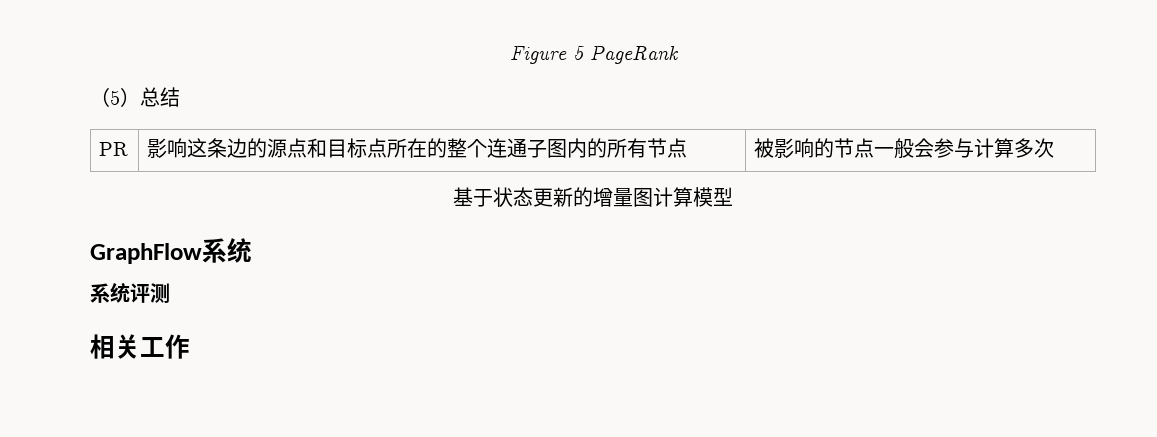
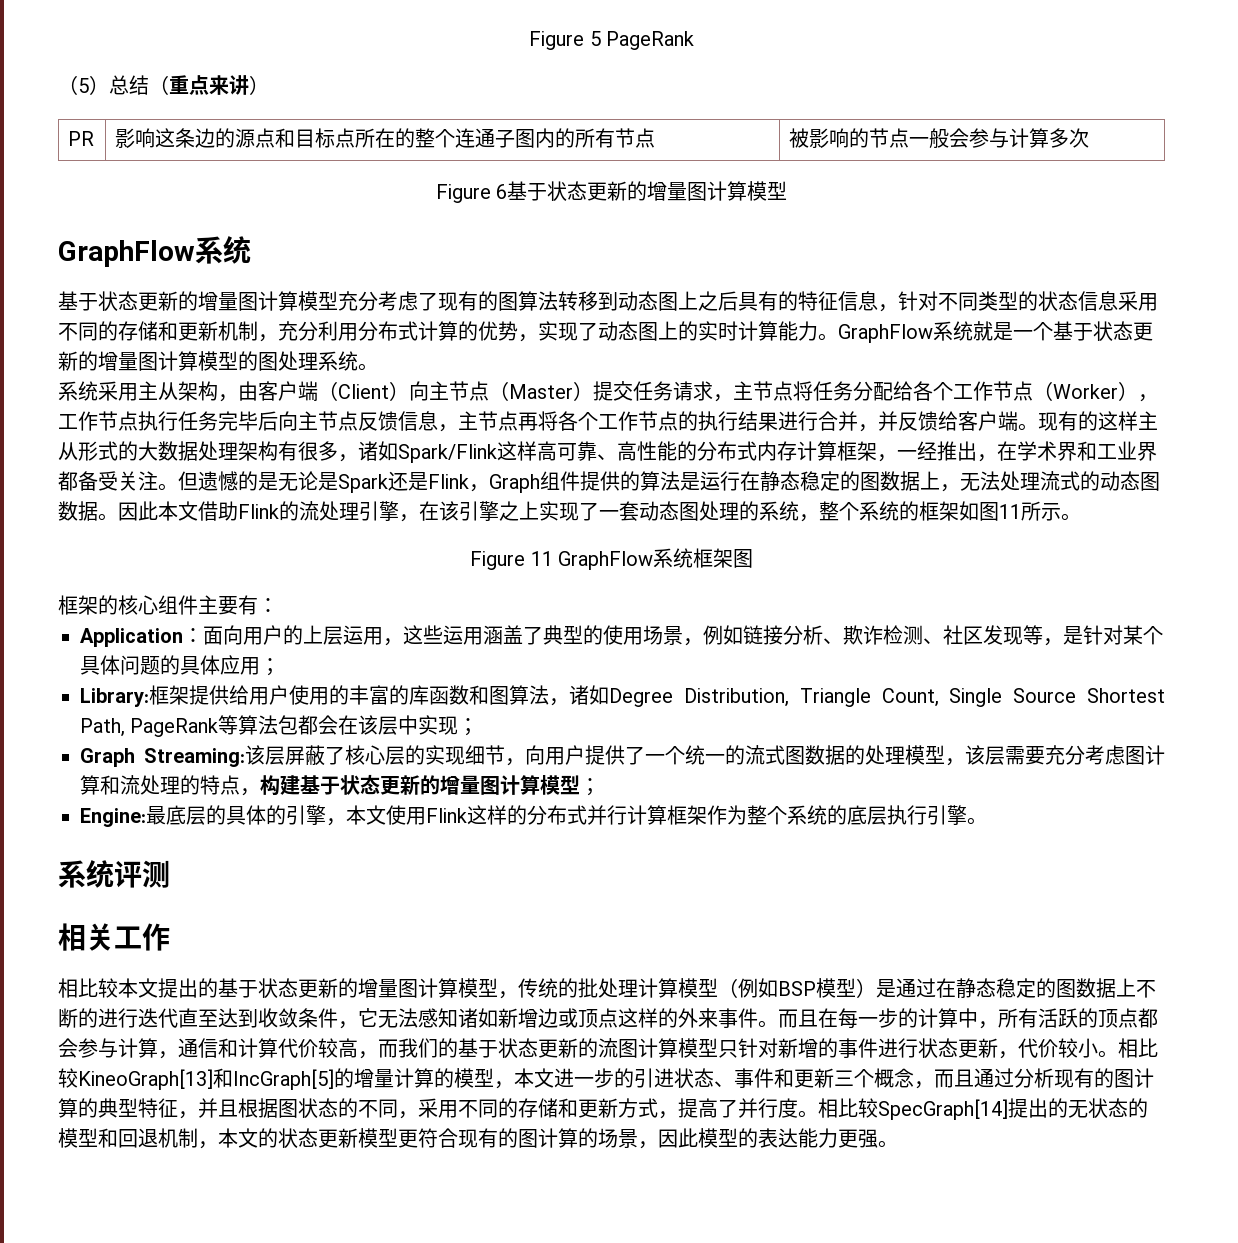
(180, 97) none -> [149,75,269,95] （重点来讲）
(1055, 148) none -> [435,184,508,203] Figure 6
[90,282,170,303] [90,334,190,359] 系统评测 // 相关工作 -> [58,291,1158,312] [58,321,1153,343] [58,351,378,371] [58,381,1158,402] [58,411,1158,432] [58,441,1157,463] [58,471,1160,493] [58,501,1081,522] [470,548,753,570] [58,595,278,615] [80,625,1163,647] [80,655,280,676] [80,685,1166,707] [80,715,479,737] [80,745,1165,767] [80,774,600,796] [80,805,987,827] [58,860,170,888] [58,923,170,951] [58,978,1156,999] [58,1008,1158,1029] [58,1038,1158,1059] [58,1068,1154,1090] [58,1098,1148,1120] [58,1128,898,1149] 基于状态更新的增量图计算模型充分考虑了现有的图算法转移到动态图上之后具有的特征信息，针对不同类型的状态信息采用不同的存储和更新机制，充分利用分布式计算的优势，实现了动态图上的实时计算能力。GraphFlow系统就是一个基于状态更新的增量图计算模型的图处理系统。 // 系统采用主从架构，由客户端（Client）向主节点（Master）提交任务请求，主节点将任务分配给各个工作节点（Worker），工作节点执行任务完毕后向主节点反馈信息，主节点再将各个工作节点的执行结果进行合并，并反馈给客户端。现有的这样主从形式的大数据处理架构有很多，诸如Spark/Flink这样高可靠、高性能的分布式内存计算框架，一经推出，在学术界和工业界都备受关注。但遗憾的是无论是Spark还是Flink，Graph组件提供的算法是运行在静态稳定的图数据上，无法处理流式的动态图数据。因此本文借助Flink的流处理引擎，在该引擎之上实现了一套动态图处理的系统，整个系统的框架如图11所示。 // Figure 11 GraphFlow系统框架图 // 框架的核心组件主要有： // Application：面向用户的上层运用，这些运用涵盖了典型的使用场景，例如链接分析、欺诈检测、社区发现等，是针对某个具体问题的具体应用； // Library:框架提供给用户使用的丰富的库函数和图算法，诸如Degree Distribution, Triangle Count, Single Source Shortest Path, PageRank等算法包都会在该层中实现； // Graph Streaming:该层屏蔽了核心层的实现细节，向用户提供了一个统一的流式图数据的处理模型，该层需要充分考虑图计算和流处理的特点，构建基于状态更新的增量图计算模型； // Engine:最底层的具体的引擎，本文使用Flink这样的分布式并行计算框架作为整个系统的底层执行引擎。 // 系统评测 // 相关工作 // 相比较本文提出的基于状态更新的增量图计算模型，传统的批处理计算模型（例如BSP模型）是通过在静态稳定的图数据上不断的进行迭代直至达到收敛条件，它无法感知诸如新增边或顶点这样的外来事件。而且在每一步的计算中，所有活跃的顶点都会参与计算，通信和计算代价较高，而我们的基于状态更新的流图计算模型只针对新增的事件进行状态更新，代价较小。相比较KineoGraph[13]和IncGraph[5]的增量计算的模型，本文进一步的引进状态、事件和更新三个概念，而且通过分析现有的图计算的典型特征，并且根据图状态的不同，采用不同的存储和更新方式，提高了并行度。相比较SpecGraph[14]提出的无状态的模型和回退机制，本文的状态更新模型更符合现有的图计算的场景，因此模型的表达能力更强。

